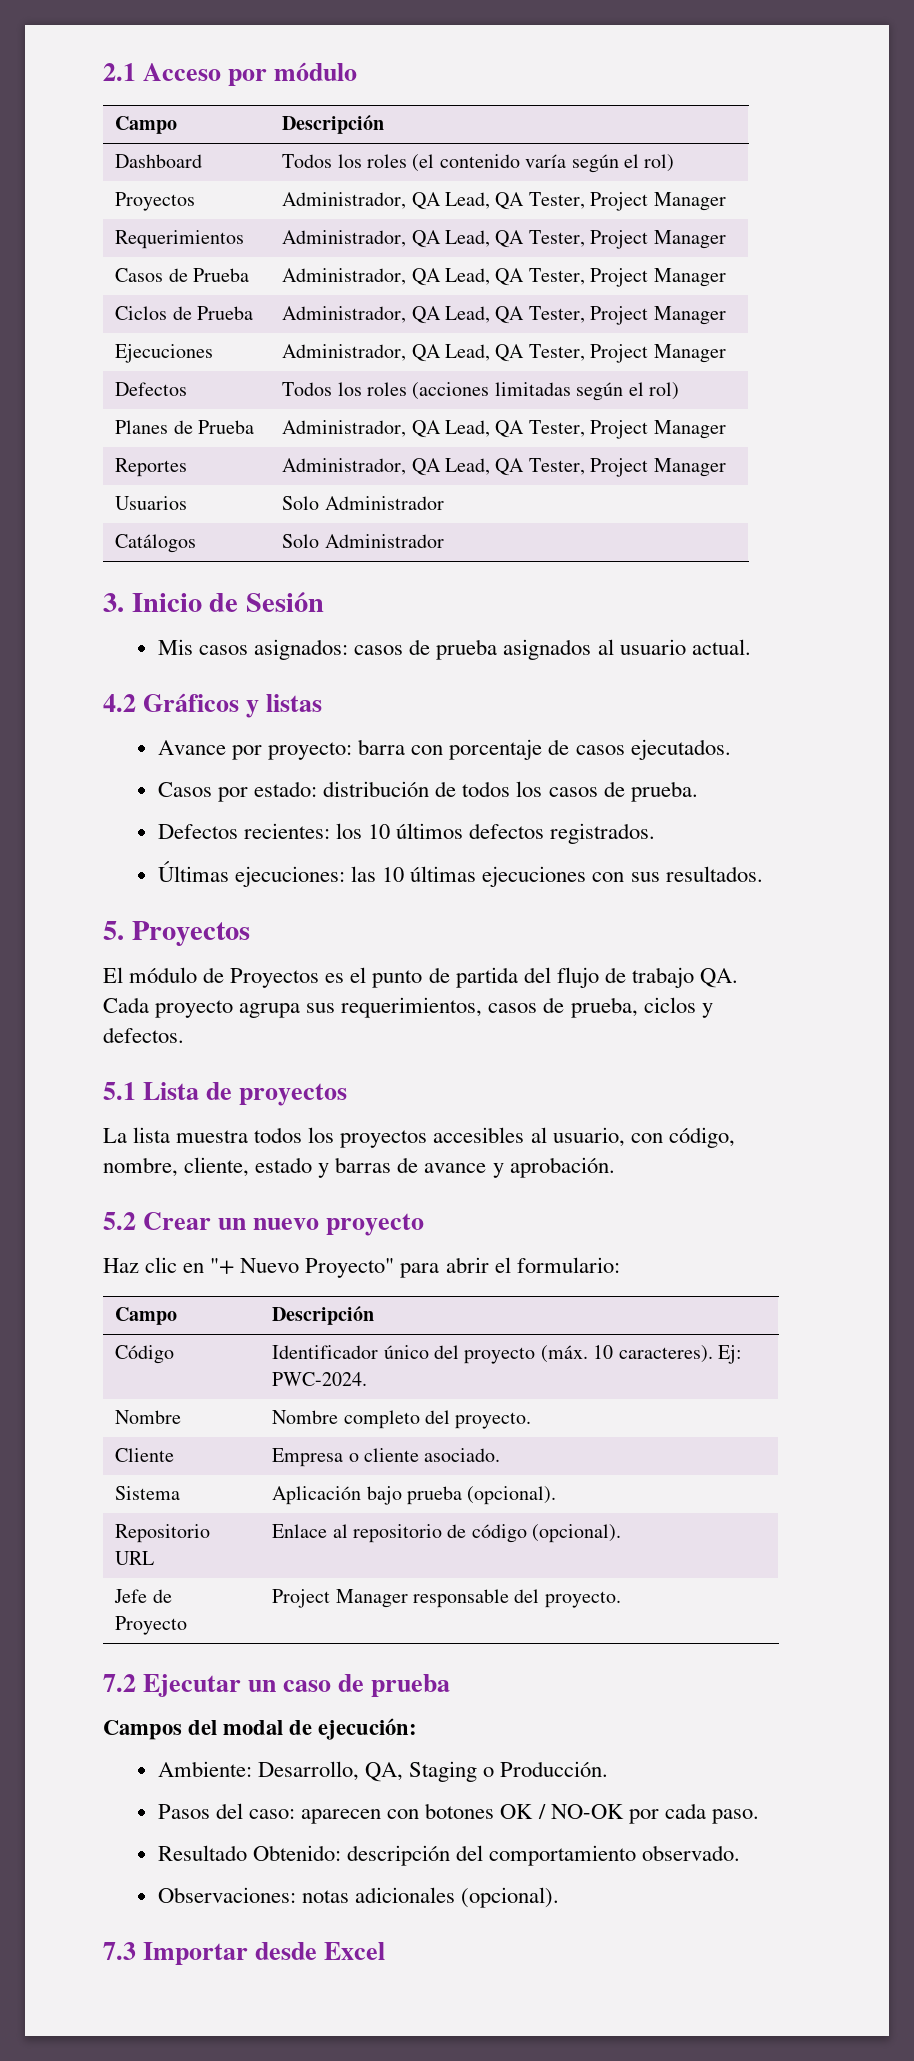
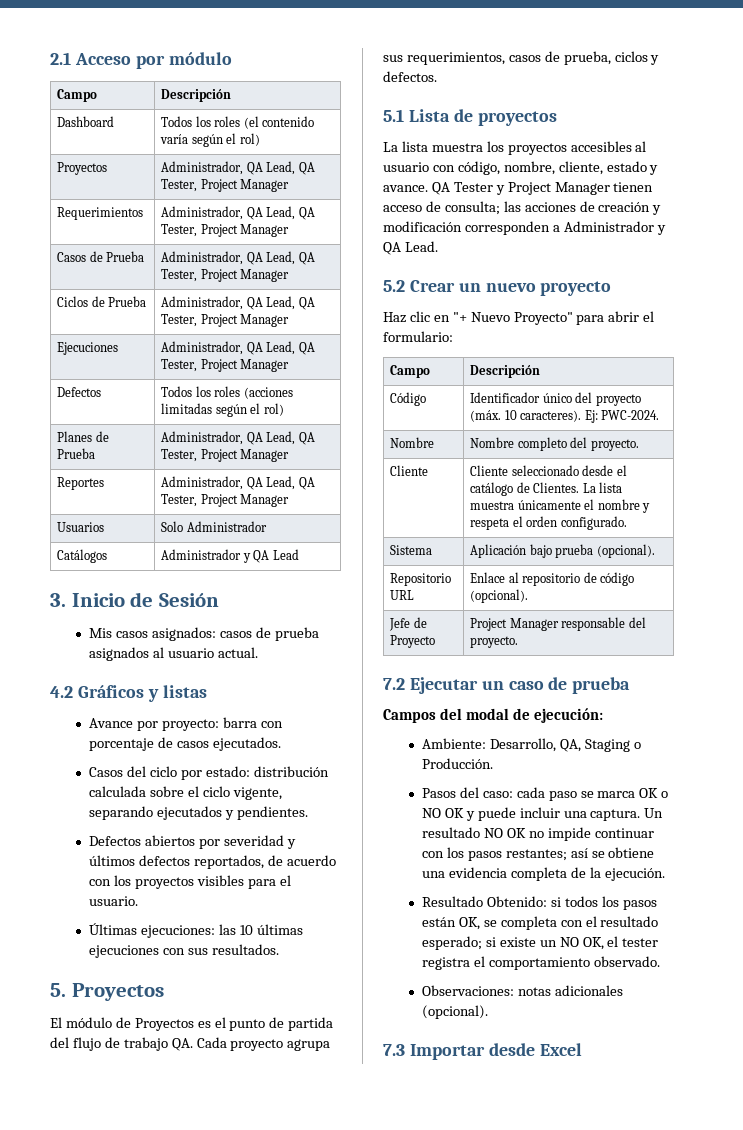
[282,534,444,548] Solo Administrador -> [161,549,299,563] Administrador y QA Lead
(213, 789) none -> [126,766,177,777] del ciclo
[435,781,698,802] [158,823,656,844] de todos los casos de prueba. // Defectos recientes: los 10 últimos defectos registrados. -> [88,786,282,800] [88,806,308,820] [88,835,296,849] [88,855,336,869] [88,875,291,889] [88,896,138,906] calculada sobre el ciclo vigente, separando ejecutados y pendientes. // Defectos abiertos por severidad y últimos defectos reportados, de acuerdo con los proyectos visibles para el usuario.
[254,1127,303,1143] todos -> (483, 147) none
[552,1127,625,1147] usuario, -> [383,162,429,172] usuario
[335,1157,615,1178] barras de avance y aprobación. -> [383,182,654,195] [383,201,662,215] [383,221,666,235] [383,241,438,255] avance. QA Tester y Project Manager tienen acceso de consulta; las acciones de creación y modificación corresponden a Administrador y QA Lead.
[272,1448,501,1467] Empresa o cliente asociado. -> [470,465,627,476] [470,482,623,496] [470,499,651,513] [470,516,627,530] Cliente seleccionado desde el catálogo de Clientes. La lista muestra únicamente el nombre y respeta el orden configurado.
[301,1803,759,1824] [158,1845,484,1866] aparecen con botones OK / NO-OK por cada paso. // Resultado Obtenido: descripción del -> [516,787,669,801] [421,807,664,821] [421,827,654,841] [421,847,655,861] [421,867,665,881] [421,896,657,910] [421,916,659,930] [421,936,659,950] [421,956,485,970] cada paso se marca OK o NO OK y puede incluir una captura. Un resultado NO OK no impide continuar con los pasos restantes; así se obtiene una evidencia completa de la ejecución. // Resultado Obtenido: si todos los pasos están OK, se completa con el resultado esperado; si existe un NO OK, el tester registra el

